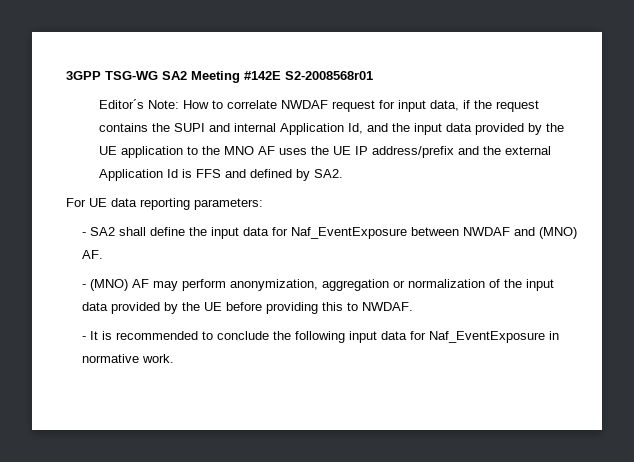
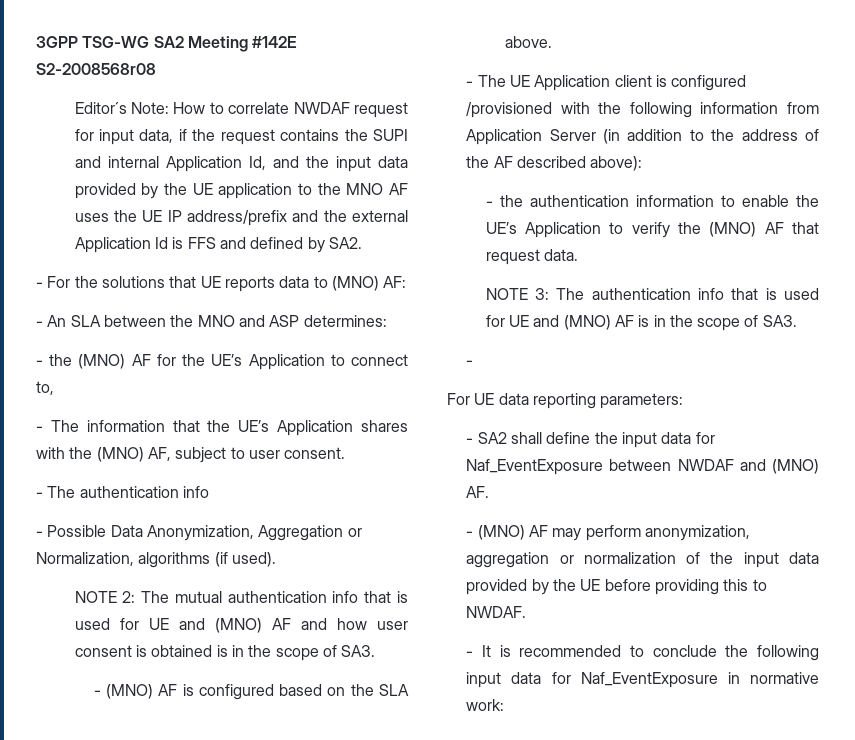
[285,71,373,80] S2-2008568r01 -> [36,63,156,75] S2-2008568r08
(343, 173) none -> [36,276,407,292] [36,315,387,327] [36,354,409,370] [36,381,54,395] [36,420,408,436] [36,447,346,463] [36,486,209,498] [36,525,362,541] [36,552,276,568] [74,591,408,603] [74,618,408,633] [74,645,376,661] [93,684,409,700] [504,36,552,48] [466,75,747,91] [466,102,819,118] [466,129,819,145] [466,156,643,171] [485,195,819,207] [485,222,819,238] [485,249,578,265] [485,288,819,300] [485,315,797,331] [466,360,474,366] // - For the solutions that UE reports data to (MNO) AF: // - An SLA between the MNO and ASP determines: // - the (MNO) AF for the UE’s Application to connect to, // - The information that the UE’s Application shares with the (MNO) AF, subject to user consent. // - The authentication info // - Possible Data Anonymization, Aggregation or Normalization, algorithms (if used). // NOTE 2: The mutual authentication info that is used for UE and (MNO) AF and how user consent is obtained is in the scope of SA3. // - (MNO) AF is configured based on the SLA above. // - The UE Application client is configured /provisioned with the following information from Application Server (in addition to the address of the AF described above): // - the authentication information to enable the UE’s Application to verify the (MNO) AF that request data. // NOTE 3: The authentication info that is used for UE and (MNO) AF is in the scope of SA3. // -
[142,354,175,363] work. -> [466,699,505,711] work:

